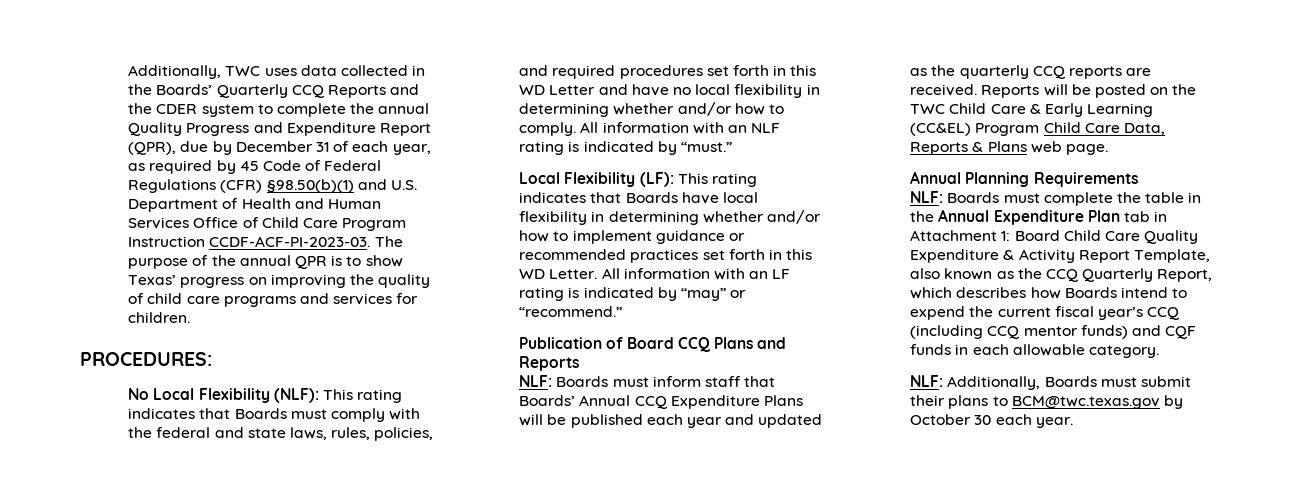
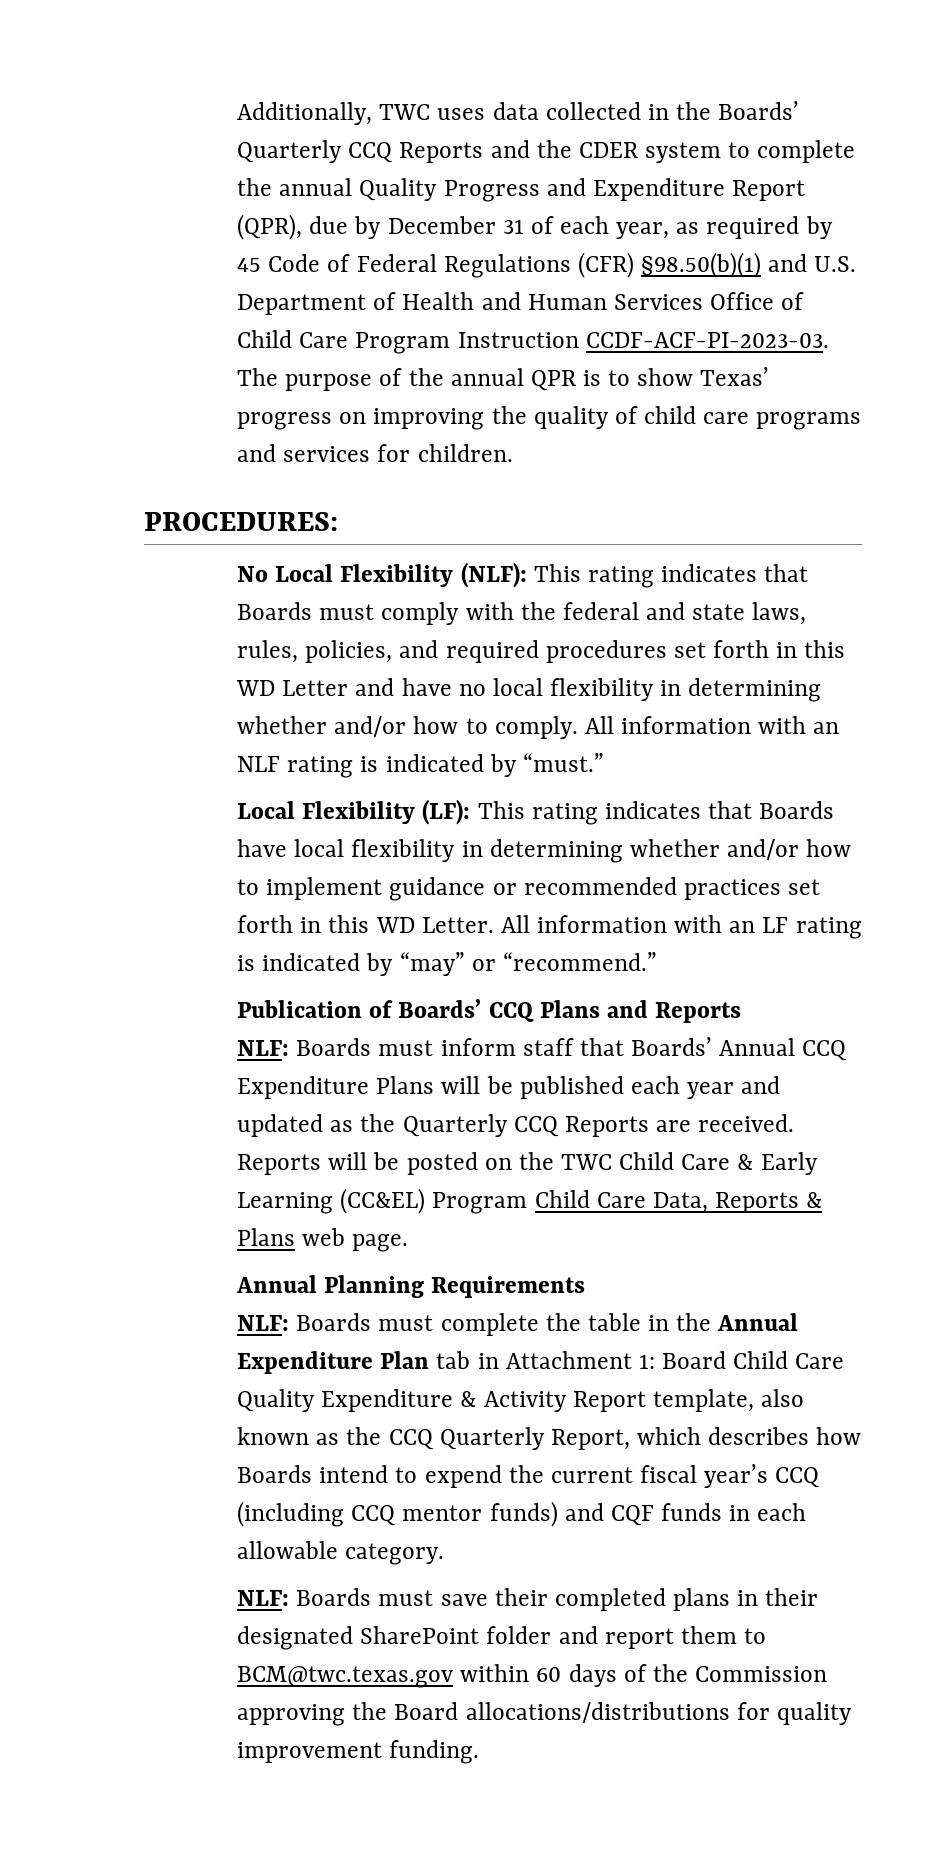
[626,337,674,349] Board -> [398,999,482,1018] Boards’
[959,65,1123,79] quarterly CCQ reports -> [402,1114,649,1137] Quarterly CCQ Reports
[1134,249,1211,263] Template, -> [652,1389,754,1412] template,
[947,376,1192,390] [910,395,1184,409] [910,414,1073,428] Additionally, Boards must submit their plans to BCM@twc.texas.gov by October 30 each year. -> [296,1588,819,1611] [237,1626,766,1650] [237,1664,827,1688] [237,1702,852,1726] [237,1740,480,1764] Boards must save their completed plans in their designated SharePoint folder and report them to BCM@twc.texas.gov within 60 days of the Commission approving the Board allocations/distributions for quality improvement funding.

